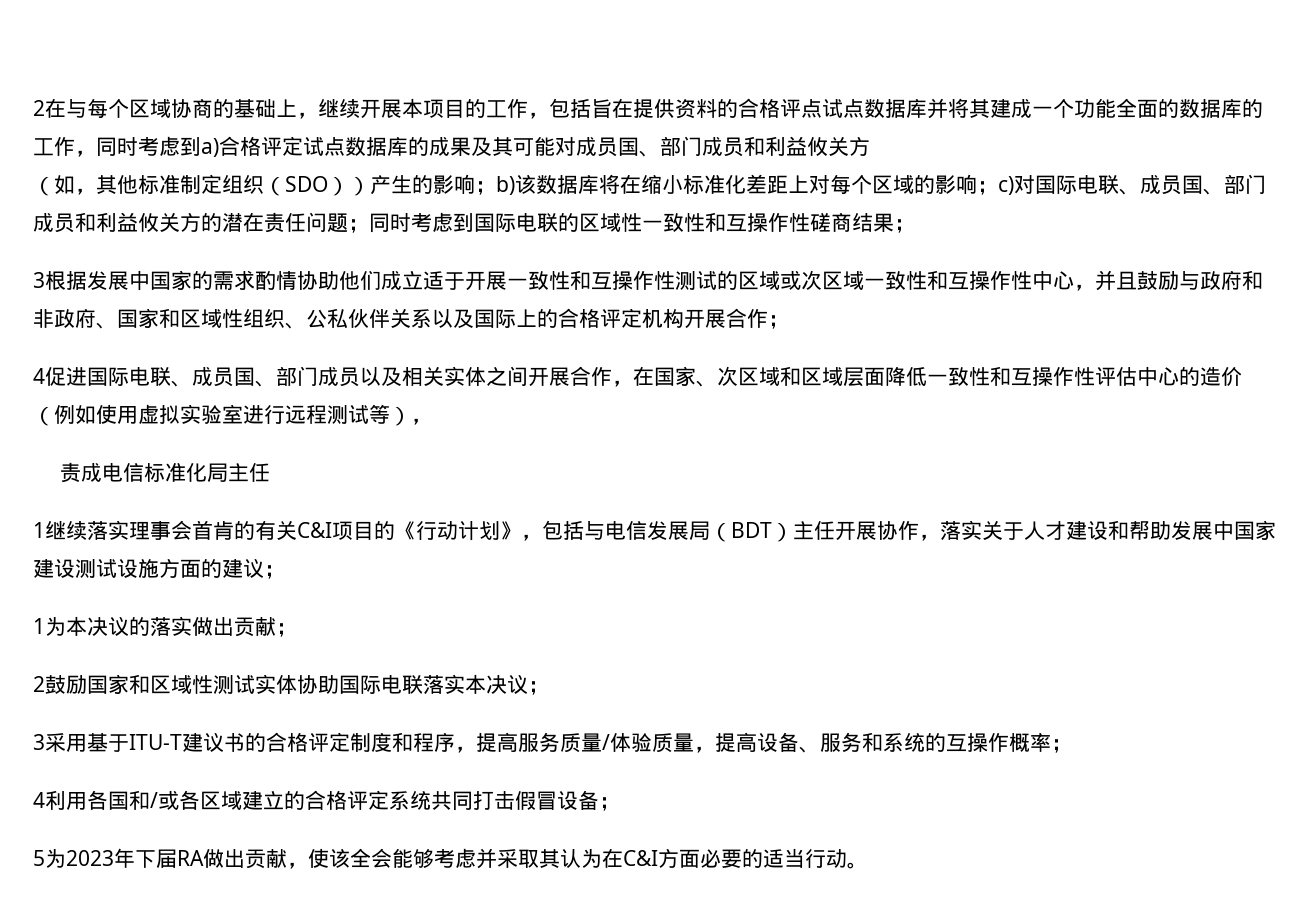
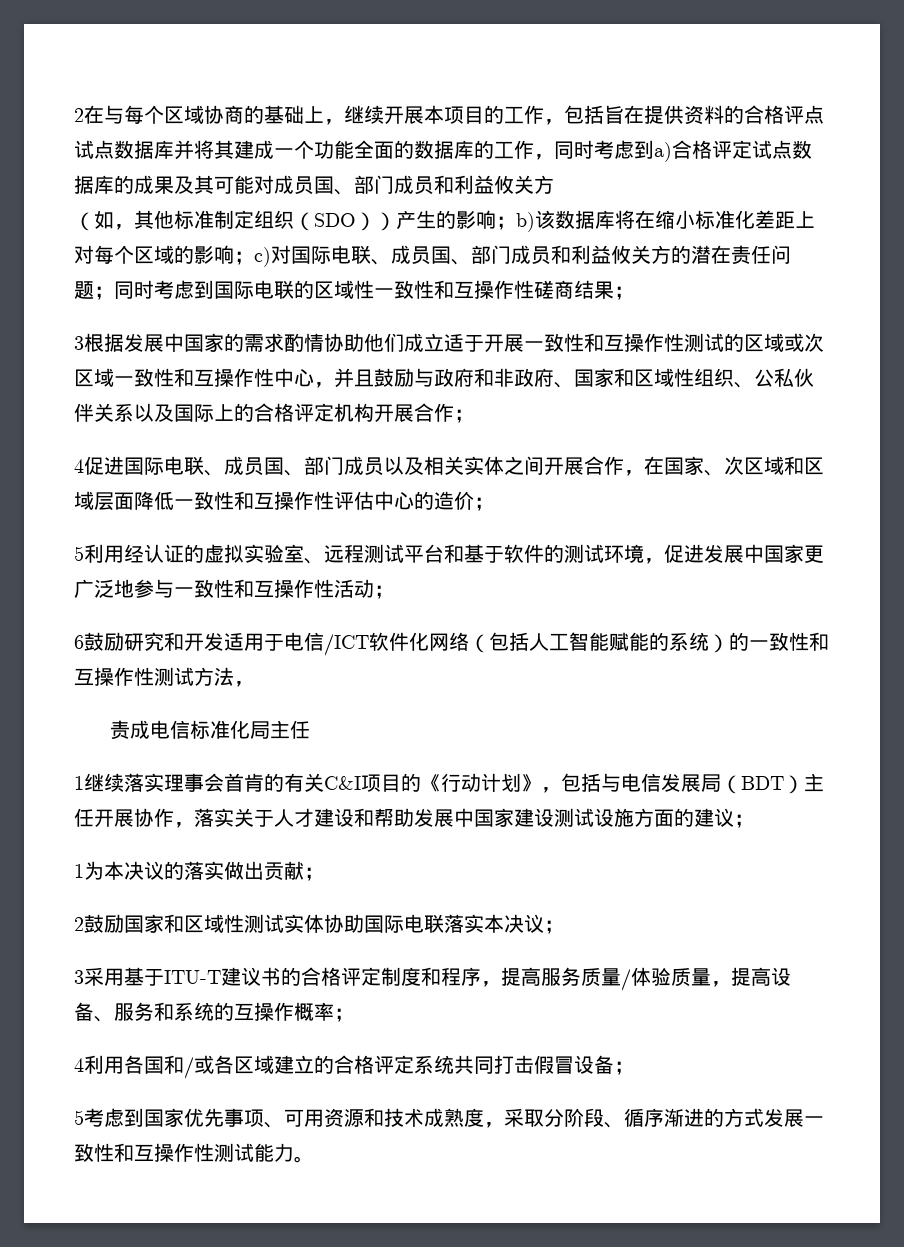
[33,404,138,426] （例如使用 -> [474,497,494,511] [74,544,204,563] ； // 5利用经认证的
[243,405,285,424] 进行 -> [304,558,324,564] 、
[369,404,411,426] 等） -> [404,544,824,564] [74,579,394,599] [74,632,829,656] [74,667,234,686] 平台和基于软件的测试环境，促进发展中国家更广泛地参与一致性和互操作性活动； // 6鼓励研究和开发适用于电信/ICT软件化网络（包括人工智能赋能的系统）的一致性和互操作性测试方法
[45,848,847,869] 为2023年下届RA做出贡献，使该全会能够考虑并采取其认为在C&I方面必要的适当行动 -> [84,1108,824,1128] [74,1143,294,1162] 考虑到国家优先事项、可用资源和技术成熟度，采取分阶段、循序渐进的方式发展一致性和互操作性测试能力

